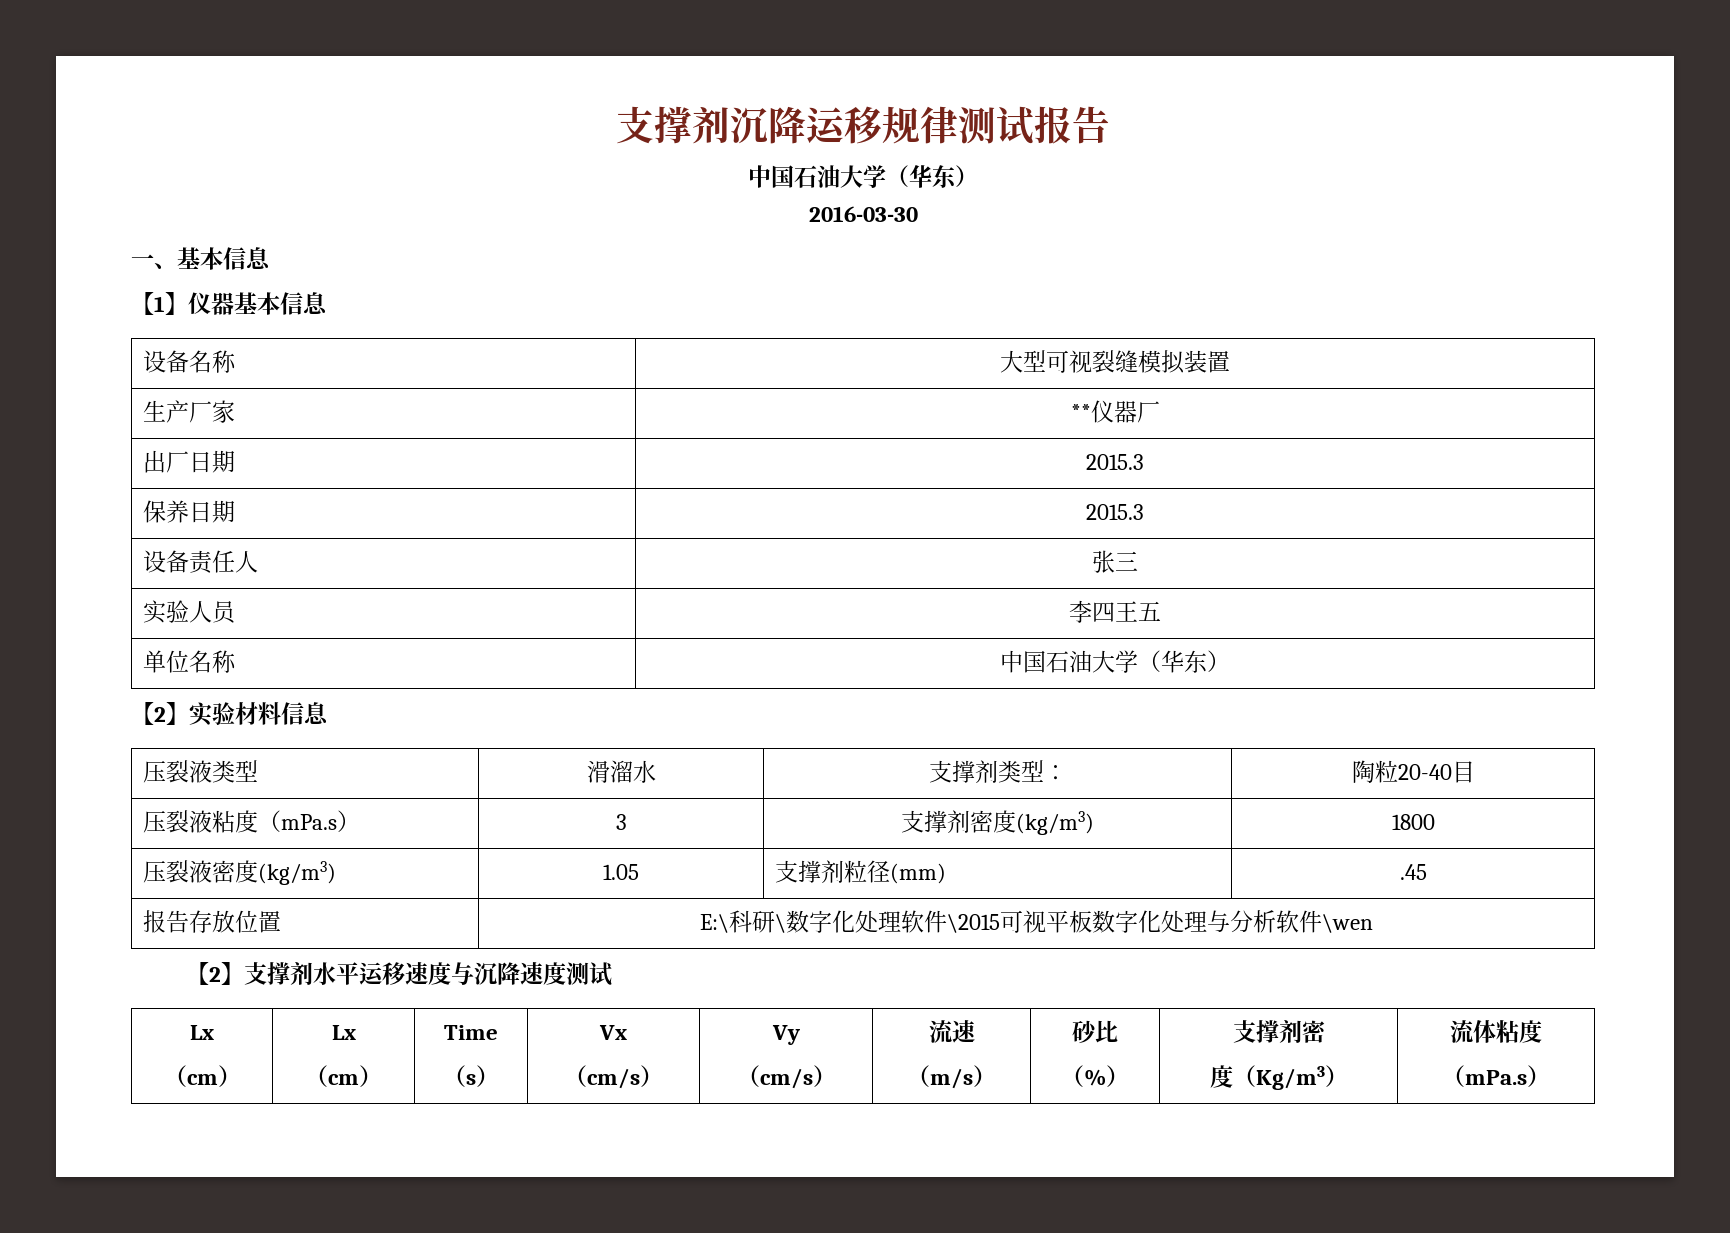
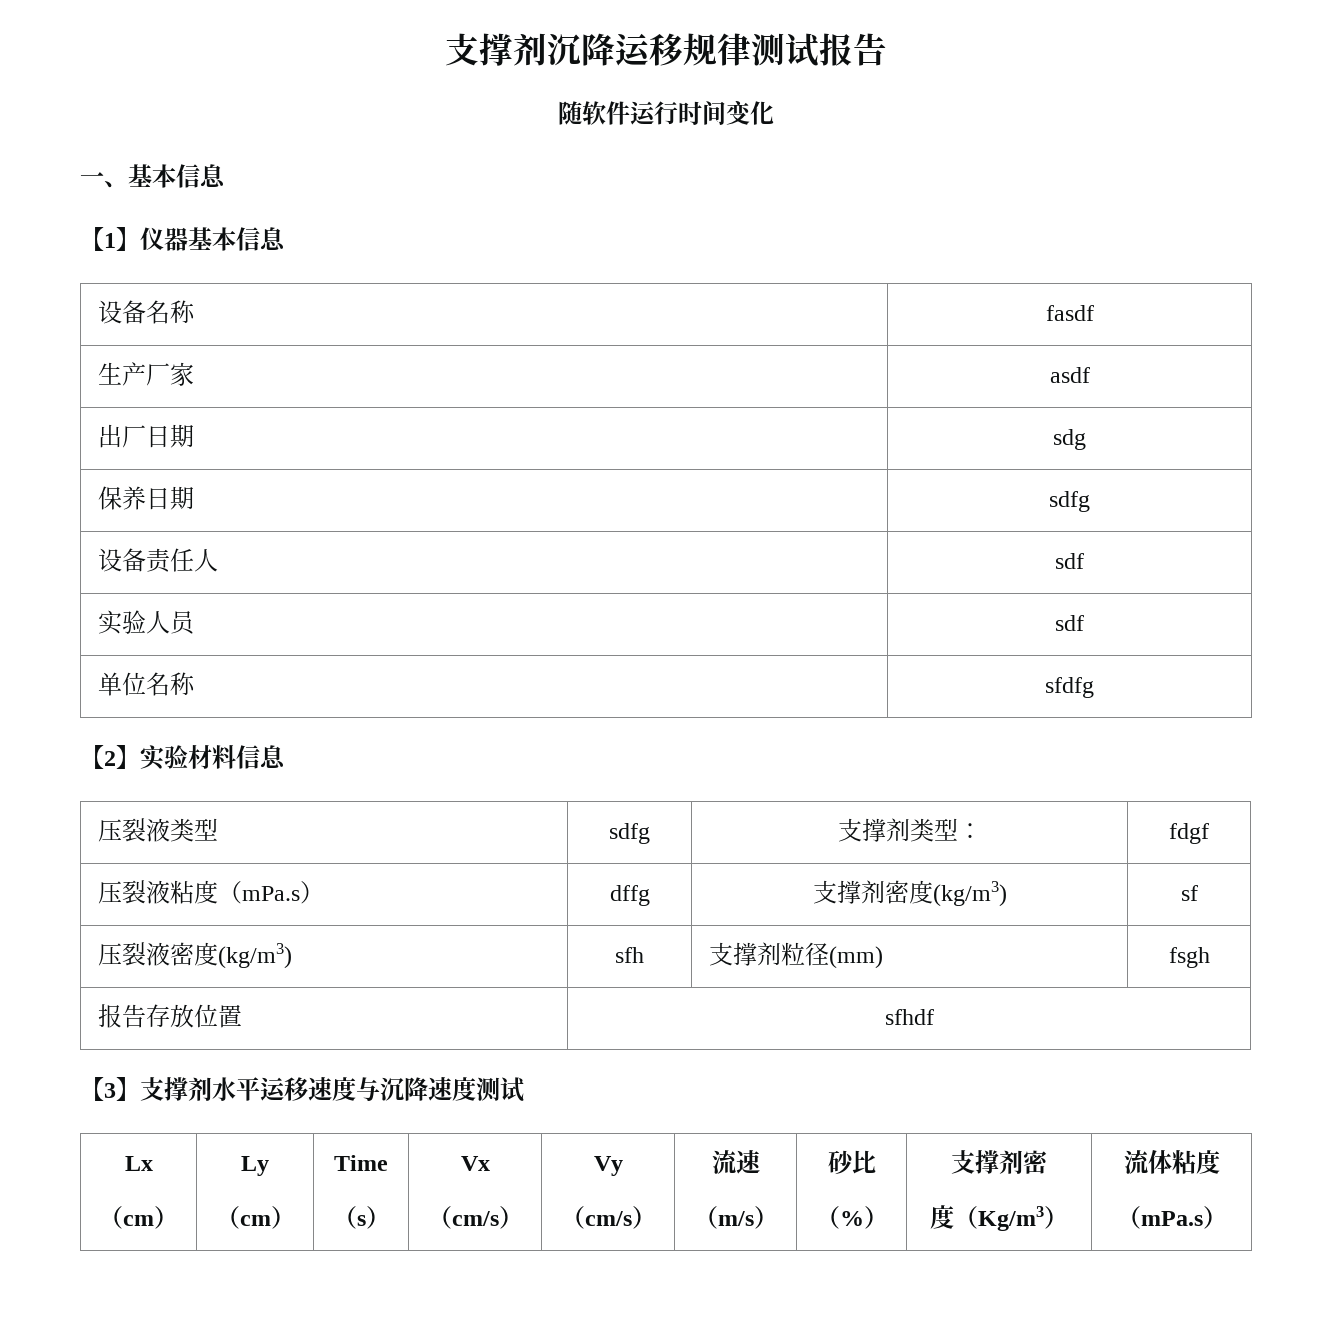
[748,165,978,188] [808,206,918,222] 中国石油大学（华东） // 2016-03-30 -> [558,100,774,125] 随软件运行时间变化
[1000,350,1231,374] 大型可视裂缝模拟装置 -> [1045,305,1094,321] fasdf
[1070,400,1160,423] **仪器厂 -> [1049,367,1090,383] asdf
[1086,454,1144,470] 2015.3 -> [1053,429,1086,450] sdg
[1086,504,1144,520] 2015.3 -> [1049,491,1090,512] sdfg
[1092,550,1138,573] 张三 -> [1055,553,1084,569] sdf
[1069,600,1161,623] 李四王五 -> [1055,615,1084,631] sdf
[1000,650,1231,673] 中国石油大学（华东） -> [1045,677,1094,698] sfdfg
[586,760,656,783] 滑溜水 -> [609,823,650,844] sdfg
[1351,760,1475,783] 陶粒20-40目 -> [1169,823,1209,844] fdgf
[615,814,627,830] 3 -> [609,885,650,906] dffg
[1391,814,1435,830] 1800 -> [1180,885,1198,901] sf
[603,864,639,880] 1.05 -> [615,947,644,963] sfh
[1399,864,1427,880] .45 -> [1168,947,1210,968] fsgh
[700,910,1374,933] [186,962,222,985] E:\科研\数字化处理软件\2015可视平板数字化处理与分析软件\wen // 【2 -> [884,1009,934,1025] [80,1077,116,1101] sfhdf // 【3
[331,1025,356,1040] Lx -> [241,1156,269,1176] Ly

